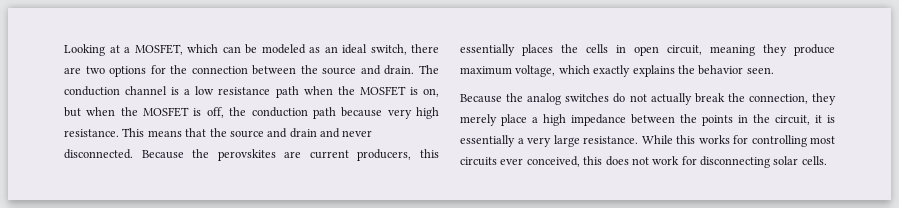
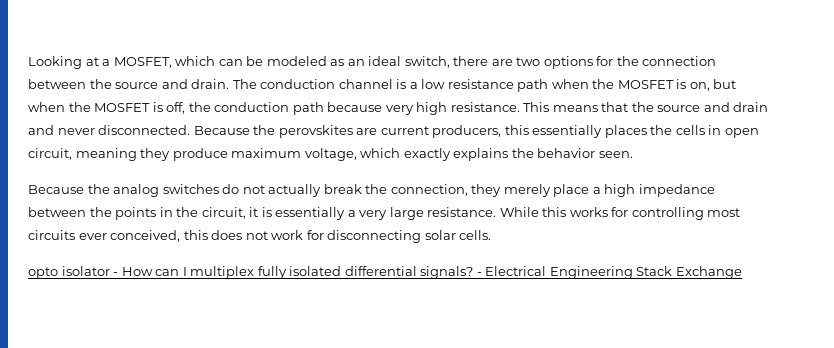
(827, 160) none -> [28,266,742,279] // opto isolator - How can I multiplex fully isolated differential signals? - Electrical Engineering Stack Exchange

